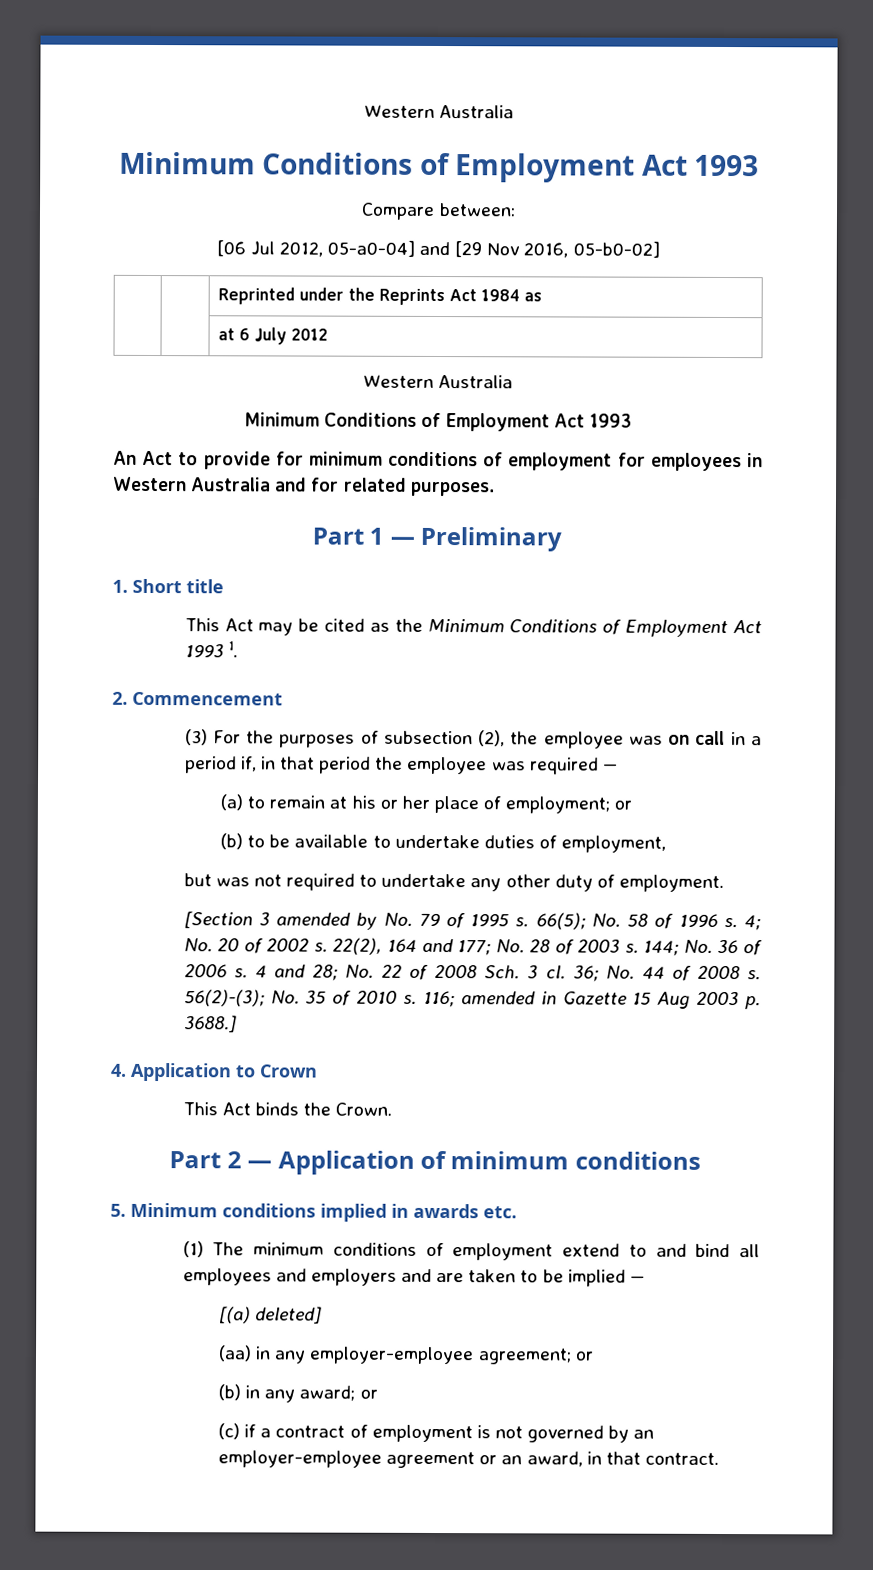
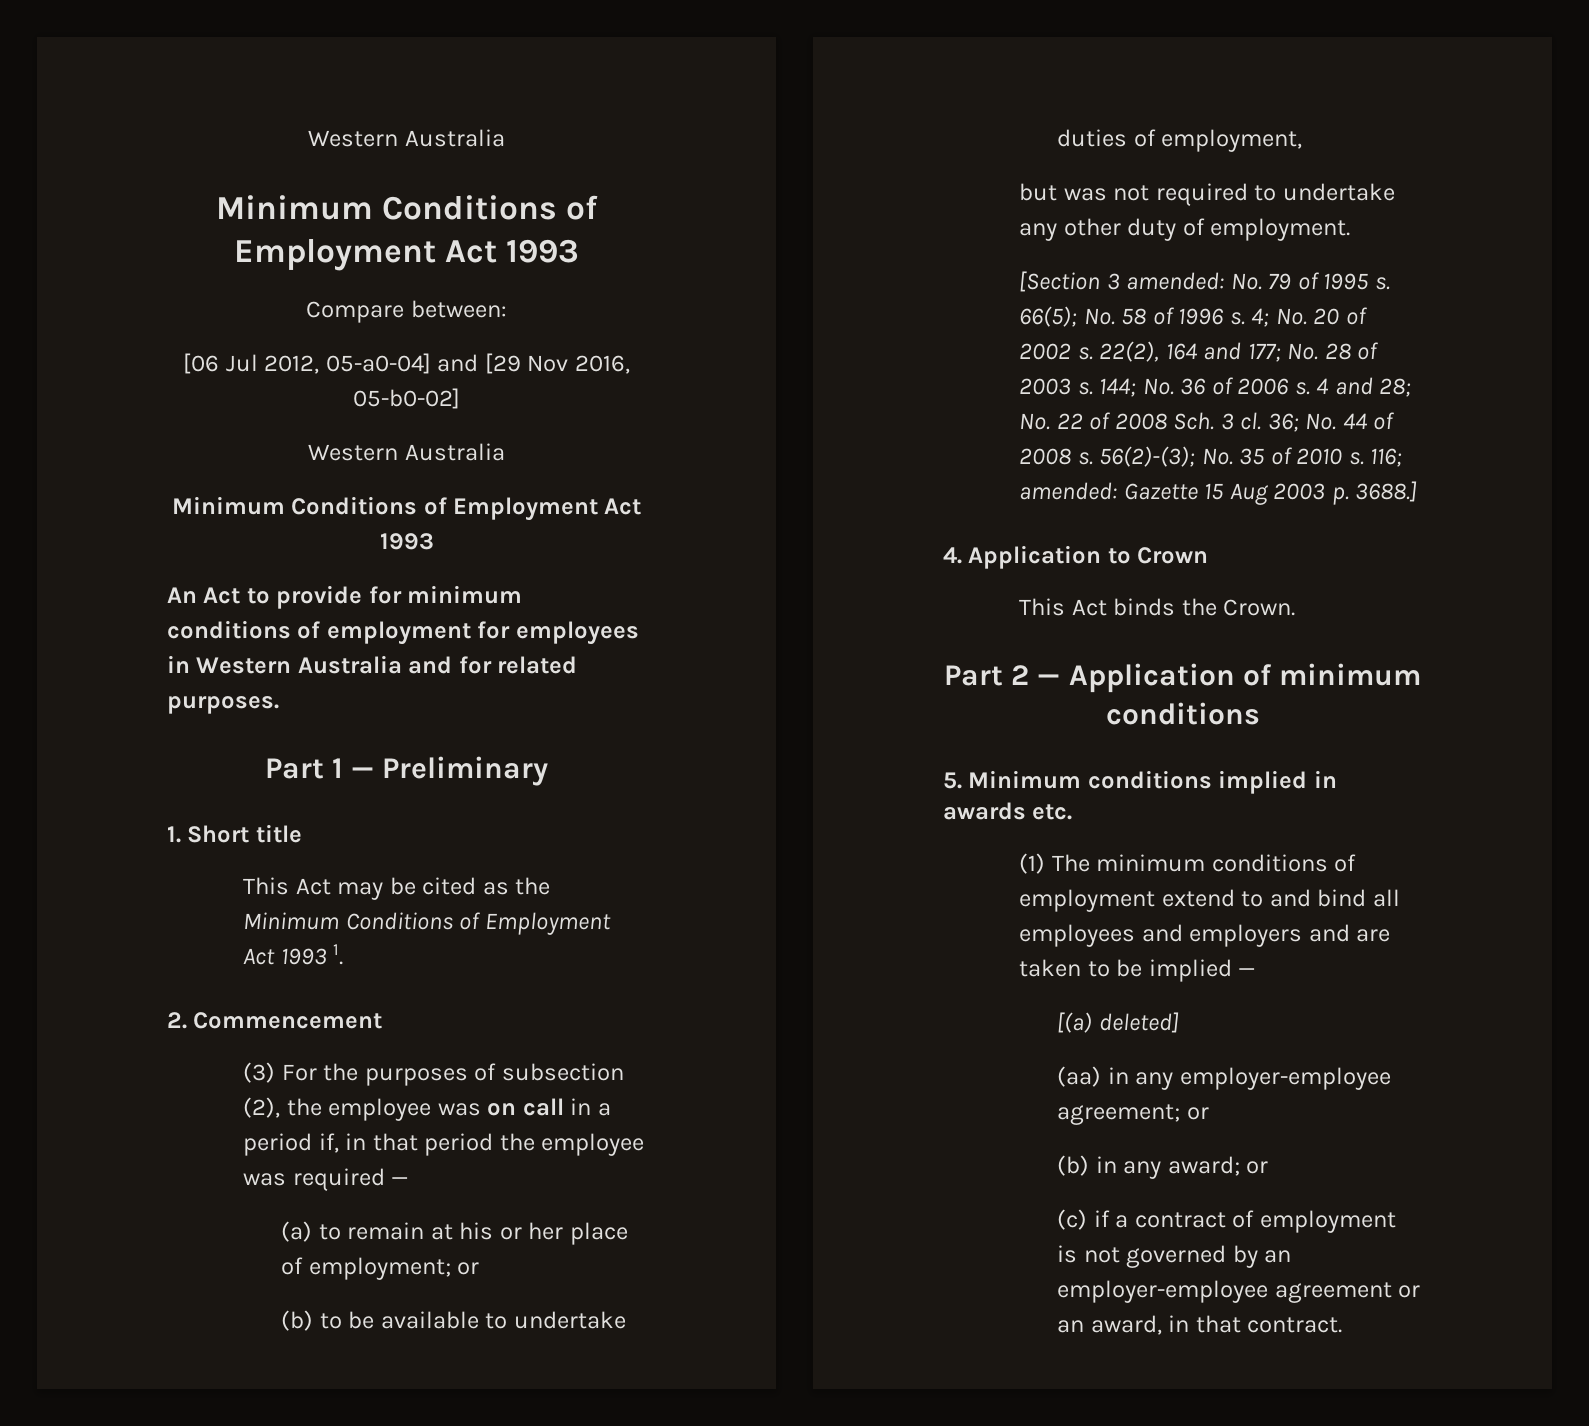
[218,287,543,306] [218,327,329,345] // | | Reprinted under the Reprints Act 1984 as // | | at 6 July 2012 -> (460, 398) none
[276,912,378,930] amended by -> [1126,272,1225,290] amended:
[460,991,557,1005] amended in -> [1019,482,1118,500] amended:

